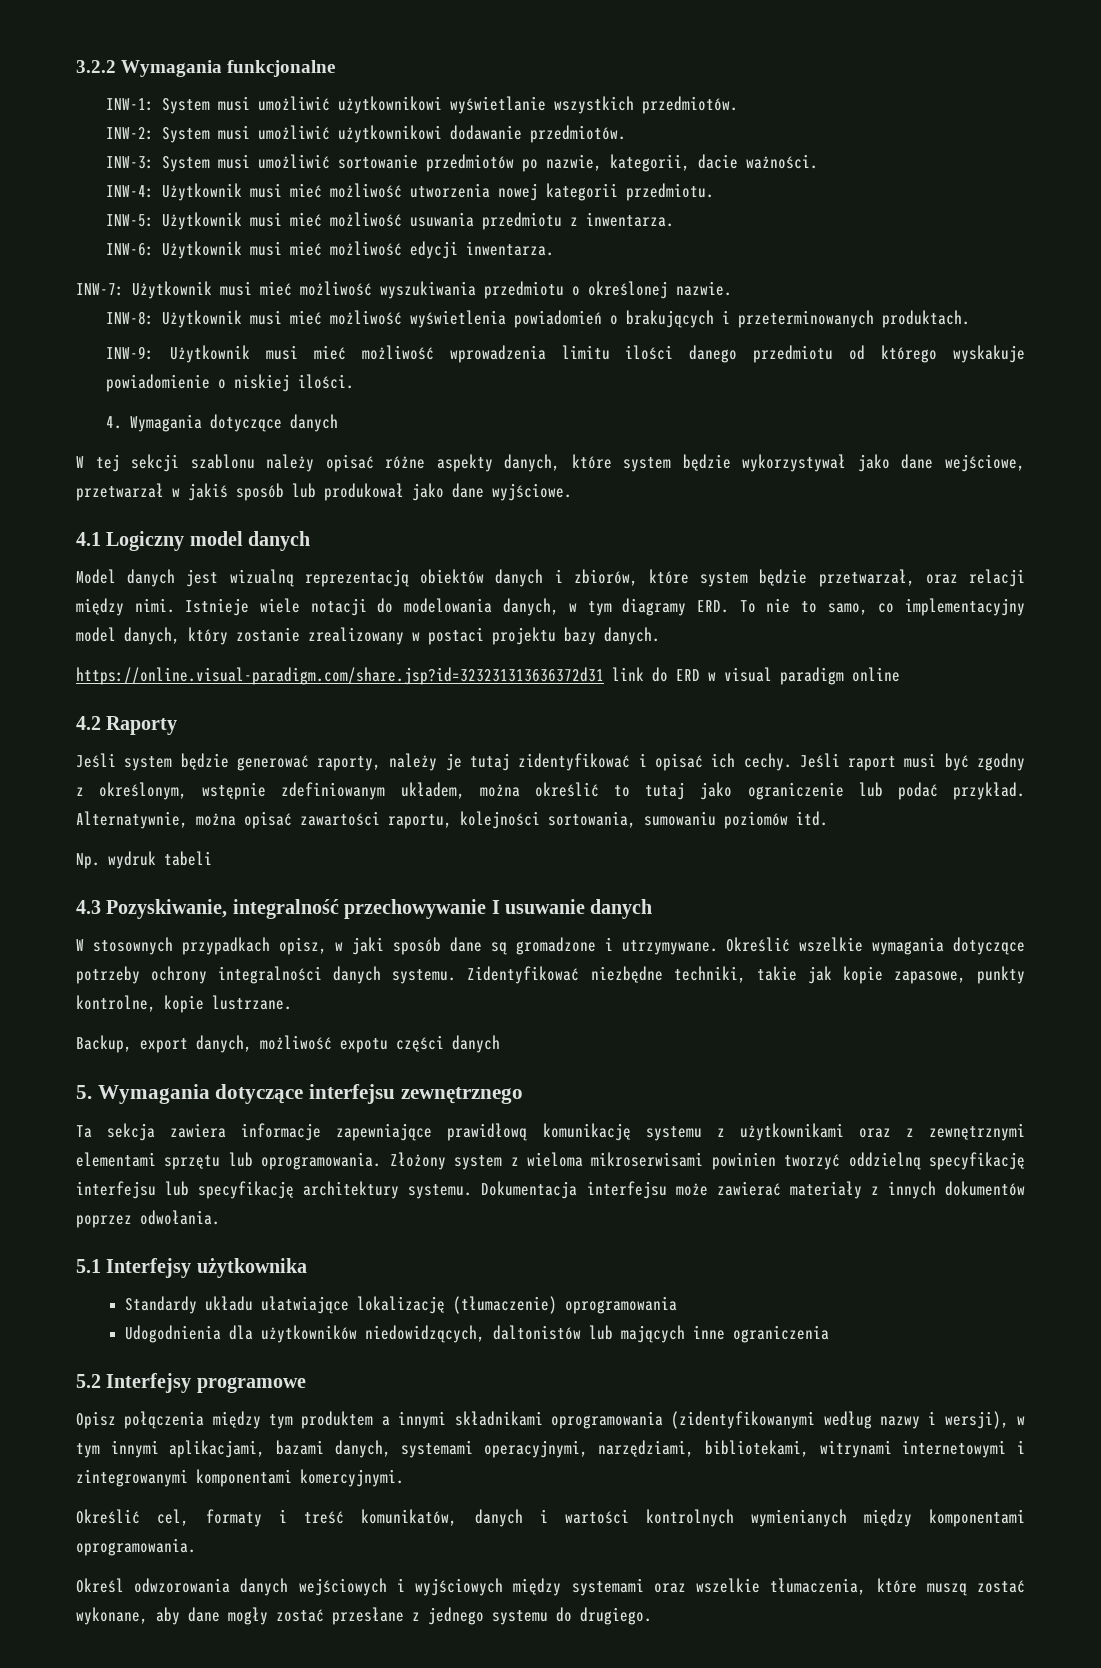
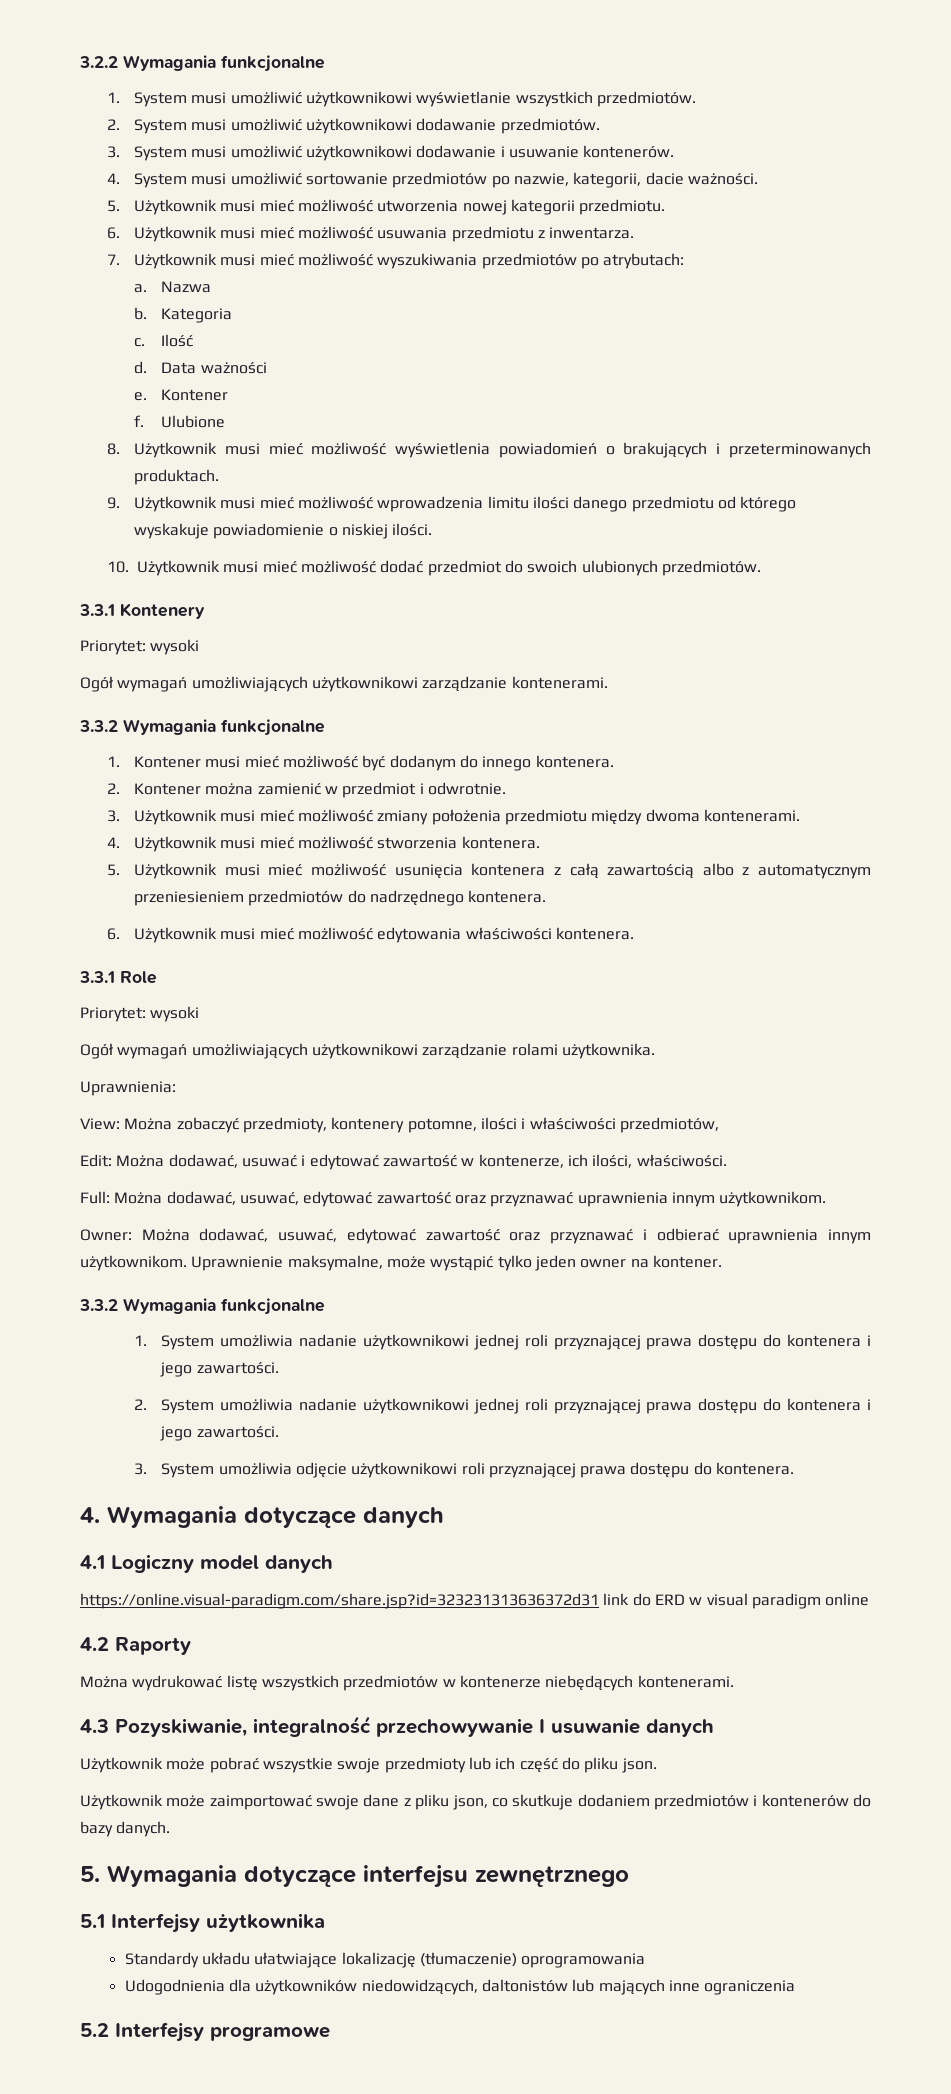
[106,98,155,111] INW-1: -> [107,92,121,103] 1.
[106,127,155,140] INW-2: -> [107,119,121,130] 2.
[106,156,155,169] INW-3: -> [107,145,675,161] [107,173,121,184] 3. System musi umożliwić użytkownikowi dodawanie i usuwanie kontenerów. // 4.
[106,185,155,198] INW-4: -> [107,200,121,212] 5.
[106,214,155,227] INW-5: -> [107,227,121,239] 6.
[106,241,555,259] [76,283,124,296] INW-6: Użytkownik musi mieć możliwość edycji inwentarza. // INW-7: -> [107,254,121,265] 7.
[484,281,732,299] [106,311,155,325] przedmiotu o określonej nazwie. // INW-8: -> [481,253,685,269] [134,281,212,293] [134,307,233,323] [134,334,194,347] [134,361,267,374] [134,389,229,401] [134,415,226,428] [107,443,121,455] przedmiotów po atrybutach: // a. Nazwa // b. Kategoria // c. Ilość // d. Data ważności // e. Kontener // f. Ulubione // 8.
[106,346,155,360] INW-9: -> [107,497,121,509] 9.
[106,414,339,432] [76,454,1025,472] [76,483,572,501] [76,531,311,551] [76,569,1025,587] [76,598,1025,616] [76,627,660,645] 4. Wymagania dotyczące danych // W tej sekcji szablonu należy opisać różne aspekty danych, które system będzie wykorzystywał jako dane wejściowe, przetwarzał w jakiś sposób lub produkował jako dane wyjściowe. // 4.1 Logiczny model danych // Model danych jest wizualną reprezentacją obiektów danych i zbiorów, które system będzie przetwarzał, oraz relacji między nimi. Istnieje wiele notacji do modelowania danych, w tym diagramy ERD. To nie to samo, co implementacyjny model danych, który zostanie zrealizowany w postaci projektu bazy danych. -> [107,560,761,576] [79,603,205,619] [80,639,200,655] [80,676,608,692] [79,719,325,736] [107,755,614,771] [107,782,507,798] [107,809,801,825] [107,836,540,852] [107,863,871,879] [134,890,547,906] [107,927,635,943] [79,971,157,984] [80,1006,200,1022] [80,1043,655,1059] [80,1081,176,1096] [80,1117,719,1133] [80,1154,727,1170] [80,1191,827,1207] [80,1228,872,1244] [80,1255,722,1271] [79,1298,325,1315] [134,1334,871,1350] [160,1362,279,1377] [134,1398,871,1414] [160,1426,279,1441] [134,1462,795,1478] [80,1506,443,1528] [80,1554,333,1573] 10. Użytkownik musi mieć możliwość dodać przedmiot do swoich ulubionych przedmiotów. // 3.3.1 Kontenery // Priorytet: wysoki // Ogół wymagań umożliwiających użytkownikowi zarządzanie kontenerami. // 3.3.2 Wymagania funkcjonalne // 1. Kontener musi mieć możliwość być dodanym do innego kontenera. // 2. Kontener można zamienić w przedmiot i odwrotnie. // 3. Użytkownik musi mieć możliwość zmiany położenia przedmiotu między dwoma kontenerami. // 4. Użytkownik musi mieć możliwość stworzenia kontenera. // 5. Użytkownik musi mieć możliwość usunięcia kontenera z całą zawartością albo z automatycznym przeniesieniem przedmiotów do nadrzędnego kontenera. // 6. Użytkownik musi mieć możliwość edytowania właściwości kontenera. // 3.3.1 Role // Priorytet: wysoki // Ogół wymagań umożliwiających użytkownikowi zarządzanie rolami użytkownika. // Uprawnienia: // View: Można zobaczyć przedmioty, kontenery potomne, ilości i właściwości przedmiotów, // Edit: Można dodawać, usuwać i edytować zawartość w kontenerze, ich ilości, właściwości. // Full: Można dodawać, usuwać, edytować zawartość oraz przyznawać uprawnienia innym użytkownikom. // Owner: Można dodawać, usuwać, edytować zawartość oraz przyznawać i odbierać uprawnienia innym użytkownikom. Uprawnienie maksymalne, może wystąpić tylko jeden owner na kontener. // 3.3.2 Wymagania funkcjonalne // 1. System umożliwia nadanie użytkownikowi jednej roli przyznającej prawa dostępu do kontenera i jego zawartości. // 2. System umożliwia nadanie użytkownikowi jednej roli przyznającej prawa dostępu do kontenera i jego zawartości. // 3. System umożliwia odjęcie użytkownikowi roli przyznającej prawa dostępu do kontenera. // 4. Wymagania dotyczące danych // 4.1 Logiczny model danych
[76,753,1025,771] [76,782,1026,800] [76,811,828,829] [76,851,212,869] Jeśli system będzie generować raporty, należy je tutaj zidentyfikować i opisać ich cechy. Jeśli raport musi być zgodny z określonym, wstępnie zdefiniowanym układem, można określić to tutaj jako ograniczenie lub podać przykład. Alternatywnie, można opisać zawartości raportu, kolejności sortowania, sumowaniu poziomów itd. // Np. wydruk tabeli -> [80,1675,734,1691] Można wydrukować listę wszystkich przedmiotów w kontenerze niebędących kontenerami.
[76,937,1025,955] [76,966,1026,984] [76,995,292,1013] [76,1035,500,1053] W stosownych przypadkach opisz, w jaki sposób dane są gromadzone i utrzymywane. Określić wszelkie wymagania dotyczące potrzeby ochrony integralności danych systemu. Zidentyfikować niezbędne techniki, takie jak kopie zapasowe, punkty kontrolne, kopie lustrzane. // Backup, export danych, możliwość expotu części danych -> [80,1757,657,1773] [80,1794,871,1810] [80,1821,171,1837] Użytkownik może pobrać wszystkie swoje przedmioty lub ich część do pliku json. // Użytkownik może zaimportować swoje dane z pliku json, co skutkuje dodaniem przedmiotów i kontenerów do bazy danych.
[76,1123,1026,1141] [76,1152,1025,1170] [76,1181,1026,1199] [76,1210,220,1228] // Ta sekcja zawiera informacje zapewniające prawidłową komunikację systemu z użytkownikami oraz z zewnętrznymi elementami sprzętu lub oprogramowania. Złożony system z wieloma mikroserwisami powinien tworzyć oddzielną specyfikację interfejsu lub specyfikację architektury systemu. Dokumentacja interfejsu może zawierać materiały z innych dokumentów poprzez odwołania. -> (629, 1876) none
[76,1411,1025,1429] [76,1440,1025,1458] [76,1469,404,1487] [76,1509,1025,1527] [76,1538,196,1556] [76,1578,1026,1596] [76,1607,652,1625] // Opisz połączenia między tym produktem a innymi składnikami oprogramowania (zidentyfikowanymi według nazwy i wersji), w tym innymi aplikacjami, bazami danych, systemami operacyjnymi, narzędziami, bibliotekami, witrynami internetowymi i zintegrowanymi komponentami komercyjnymi. // Określić cel, formaty i treść komunikatów, danych i wartości kontrolnych wymienianych między komponentami oprogramowania. // Określ odwzorowania danych wejściowych i wyjściowych między systemami oraz wszelkie tłumaczenia, które muszą zostać wykonane, aby dane mogły zostać przesłane z jednego systemu do drugiego. -> (330, 2033) none

